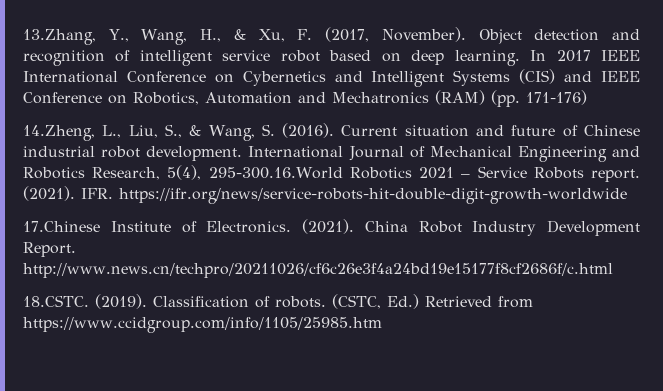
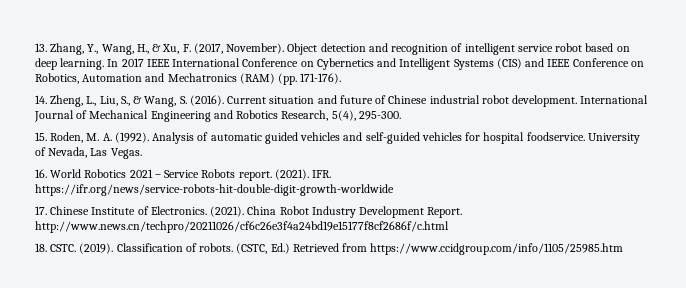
[23,29,96,45] 13.Zhang, -> [35,43,85,55] 13. Zhang,
[526,90,587,105] [23,125,95,141] 171-176) // 14.Zheng, -> [300,73,342,84] [35,95,84,107] 171-176). // 14. Zheng,
[208,167,343,179] 295-300.16.World -> [358,111,401,120] [35,132,640,144] [35,147,142,159] [35,169,82,178] 295-300. // 15. Roden, M. A. (1992). Analysis of automatic guided vehicles and self-guided vehicles for hospital foodservice. University of Nevada, Las Vegas. // 16. World
[23,221,100,232] 17.Chinese -> [35,206,90,215] 17. Chinese
[23,295,89,307] 18.CSTC. -> [35,243,77,252] 18. CSTC.

